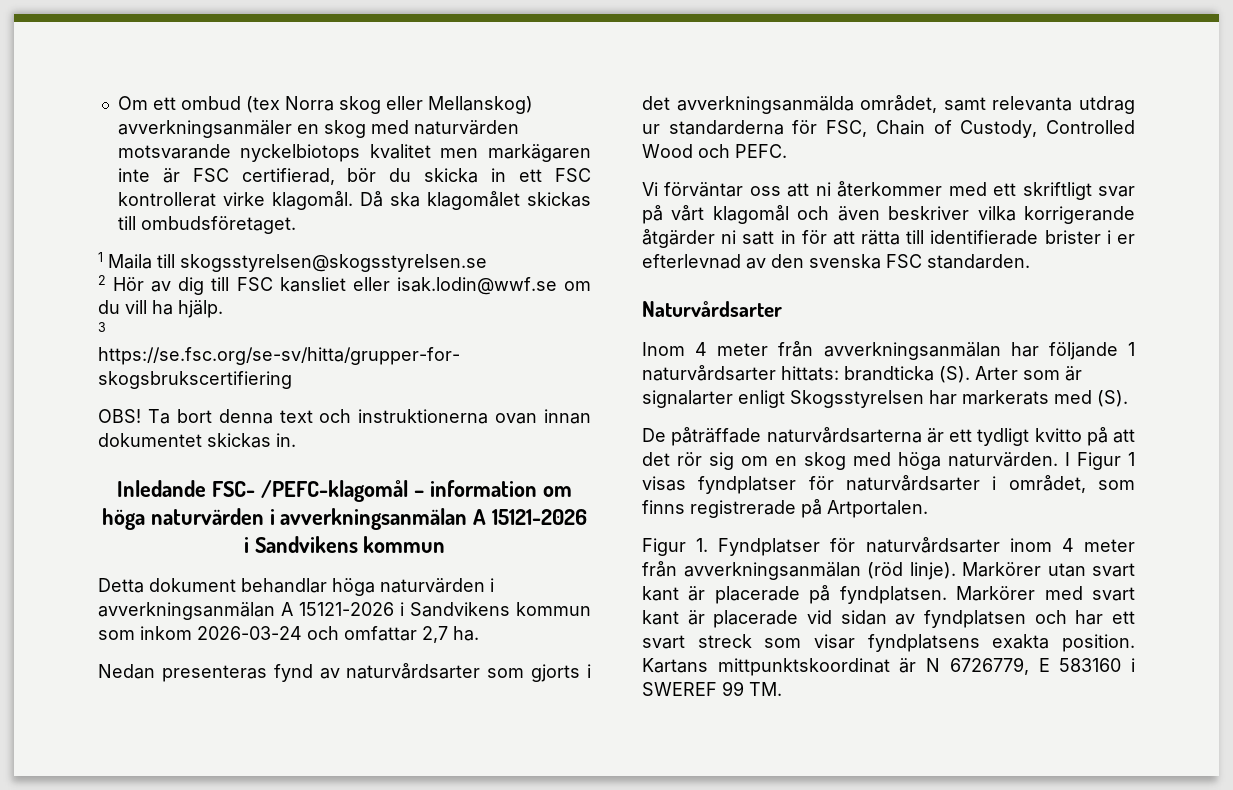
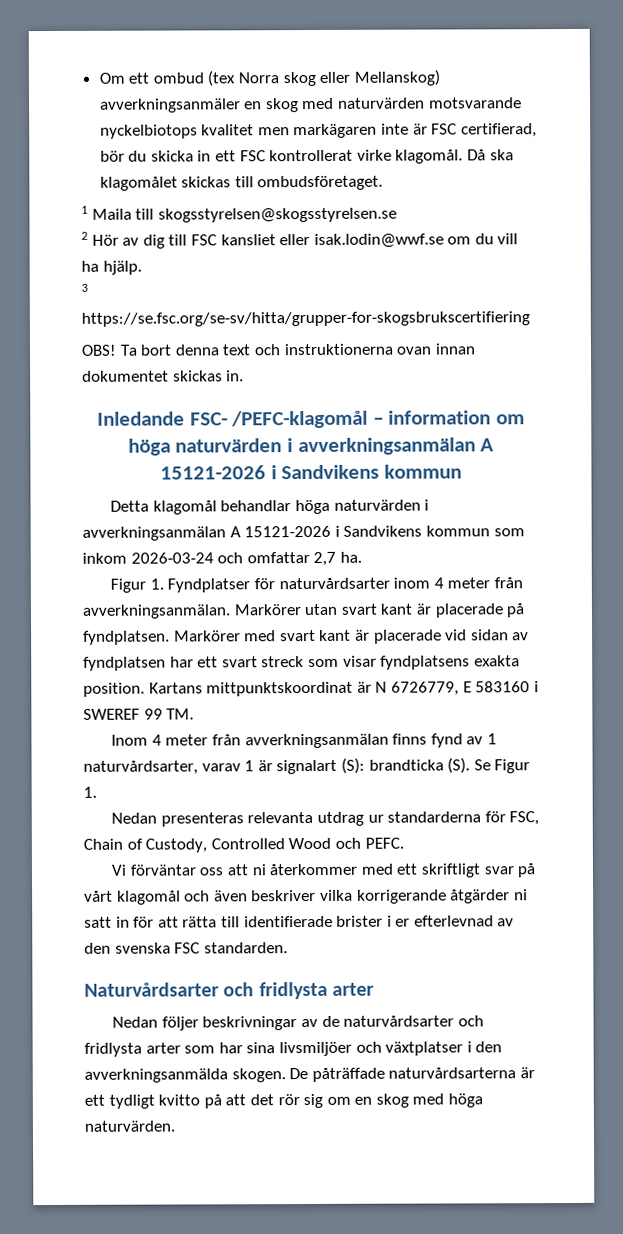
[149,578,236,592] dokument -> [152,500,217,515] klagomål
[98,663,591,682] [642,95,986,114] Nedan presenteras fynd av naturvårdsarter som gjorts i det avverkningsanmälda området, samt -> [110,577,524,593] [82,603,526,619] [83,629,530,645] [83,655,520,671] [83,681,539,697] [83,708,195,720] [111,733,498,749] [83,757,531,775] [83,786,97,798] [111,812,244,827] Figur 1. Fyndplatser för naturvårdsarter inom 4 meter från avverkningsanmälan. Markörer utan svart kant är placerade på fyndplatsen. Markörer med svart kant är placerade vid sidan av fyndplatsen har ett svart streck som visar fyndplatsens exakta position. Kartans mittpunktskoordinat är N 6726779, E 583160 i SWEREF 99 TM. // Inom 4 meter från avverkningsanmälan finns fynd av 1 naturvårdsarter, varav 1 är signalart (S): brandticka (S). Se Figur 1. // Nedan presenteras
[642,341,1135,360] [642,365,1082,383] [642,390,1128,408] // Inom 4 meter från avverkningsanmälan har följande 1 naturvårdsarter hittats: brandticka (S). Arter som är signalarter enligt Skogsstyrelsen har markerats med (S). // -> [223,981,374,1000] [112,1015,484,1031] [84,1041,503,1057] [84,1068,286,1083] och fridlysta arter // Nedan följer beskrivningar av de naturvårdsarter och fridlysta arter som har sina livsmiljöer och växtplatser i den avverkningsanmälda skogen.
[1065,452,1135,470] [642,475,1135,494] [642,499,928,518] [642,537,1135,556] [642,561,1135,580] [642,585,1135,604] [642,610,1135,628] [642,634,1135,652] [642,657,1135,676] [642,681,782,696] I Figur 1 visas fyndplatser för naturvårdsarter i området, som finns registrerade på Artportalen. // Figur 1. Fyndplatser för naturvårdsarter inom 4 meter från avverkningsanmälan (röd linje). Markörer utan svart kant är placerade på fyndplatsen. Markörer med svart kant är placerade vid sidan av fyndplatsen och har ett svart streck som visar fyndplatsens exakta position. Kartans mittpunktskoordinat är N 6726779, E 583160 i SWEREF 99 TM. -> (175, 1126) none

